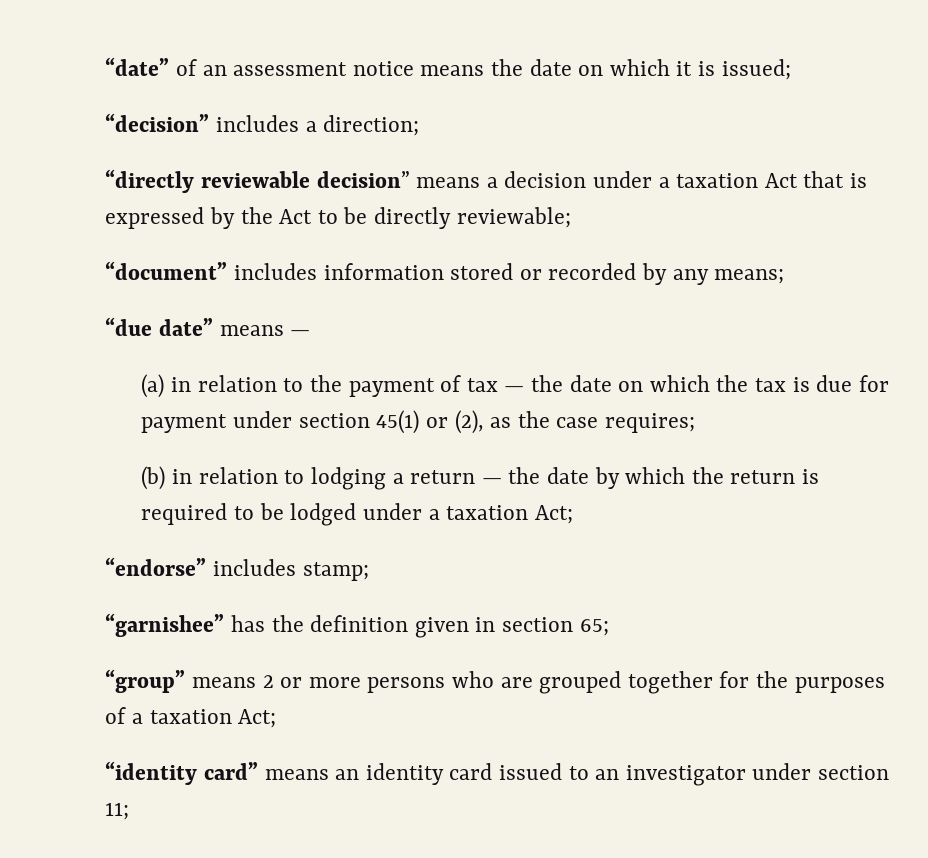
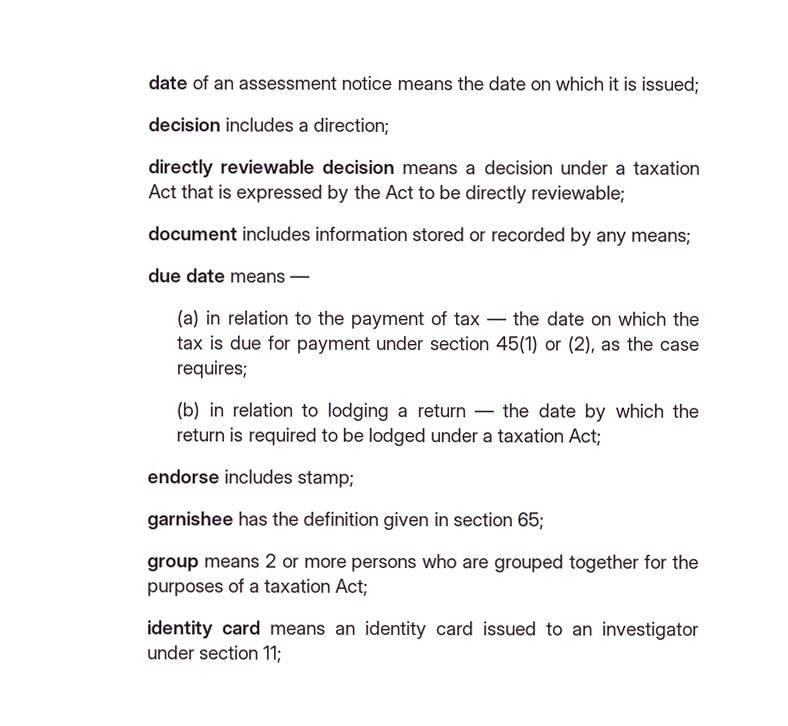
[105,57,170,76] “date” -> [147,75,188,90] date
[105,113,210,132] “decision” -> [147,117,221,132] decision
[105,169,410,193] “directly reviewable decision” -> [147,159,396,178] directly reviewable decision
[105,261,228,280] “document” -> [147,226,238,241] document
[105,317,213,336] “due date” -> [147,268,226,283] due date
[105,557,207,576] “endorse” -> [146,469,220,484] endorse
[105,613,225,637] “garnishee” -> [146,511,234,530] garnishee
[105,669,186,693] “group” -> [146,557,199,572] group
[105,761,258,785] “identity card” -> [146,620,261,639] identity card

